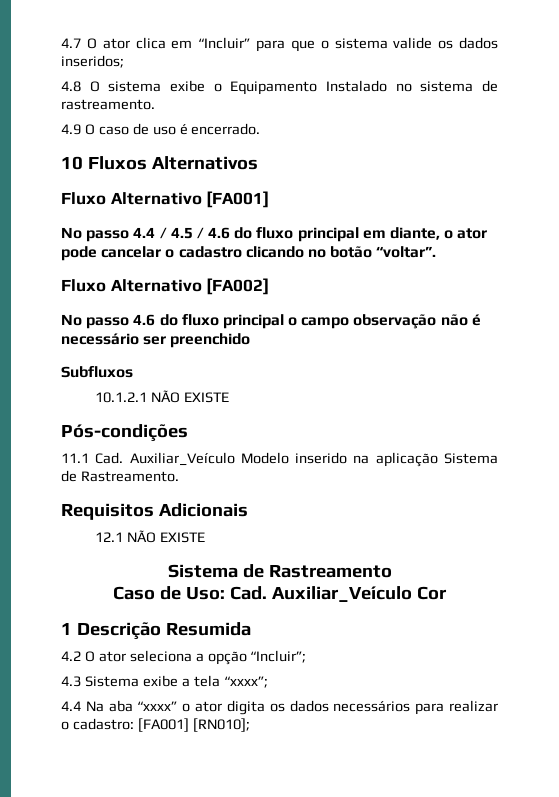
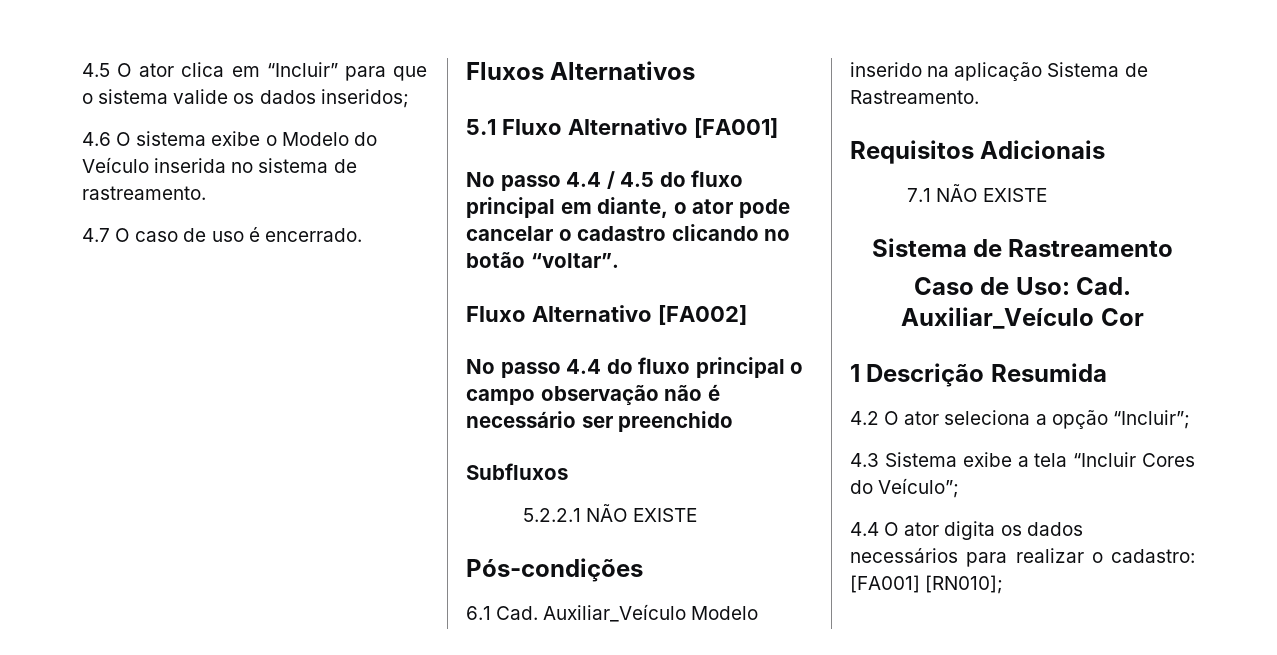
[61,38,81,48] 4.7 -> [82,63,110,77] 4.5
[61,81,81,92] 4.8 -> [82,132,111,146] 4.6
[230,80,387,95] Equipamento Instalado -> [281,132,377,146] [82,157,227,173] Modelo do Veículo inserida
[61,124,81,135] 4.9 -> [82,228,110,242] 4.7
[61,156,83,170] 10 -> (362, 235) none
(258, 163) none -> [466,119,496,135] 5.1
[196,227,231,239] / 4.6 -> (655, 179) none
[133,314,156,326] 4.6 -> [566,359,602,374] 4.4
[95,392,148,403] 10.1.2.1 -> [522,508,581,522] 5.2.2.1
[61,453,89,463] 11.1 -> [466,606,491,620] 6.1
[95,532,124,542] 12.1 -> [906,188,931,202] 7.1
[223,676,268,688] [61,700,191,712] “xxxx”; // 4.4 Na aba “xxxx” o -> [1073,452,1195,467] [850,478,960,498] [850,522,900,536] “Incluir Cores do Veículo”; // 4.4 O

